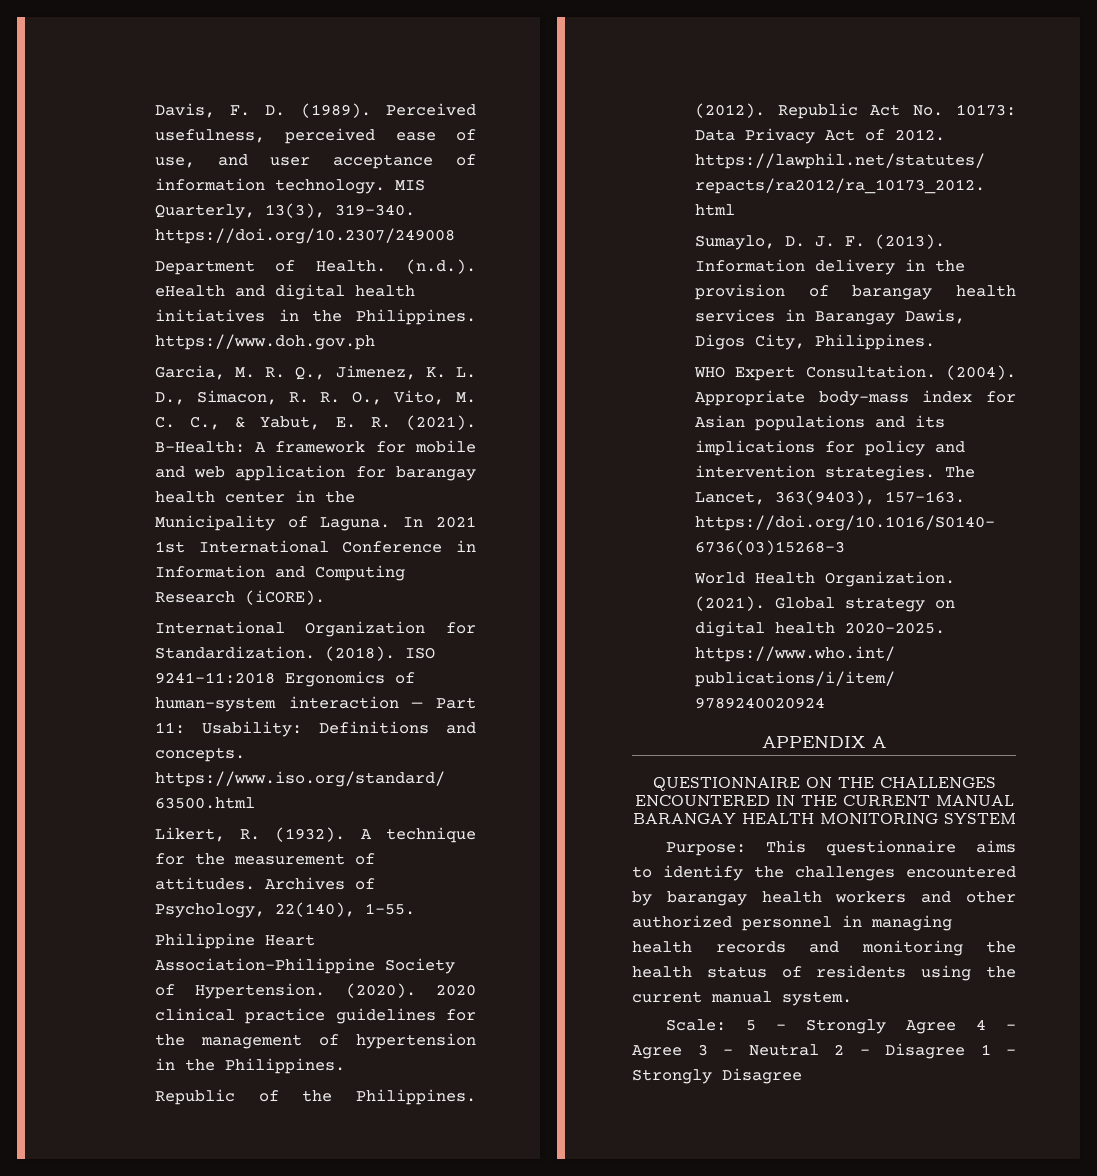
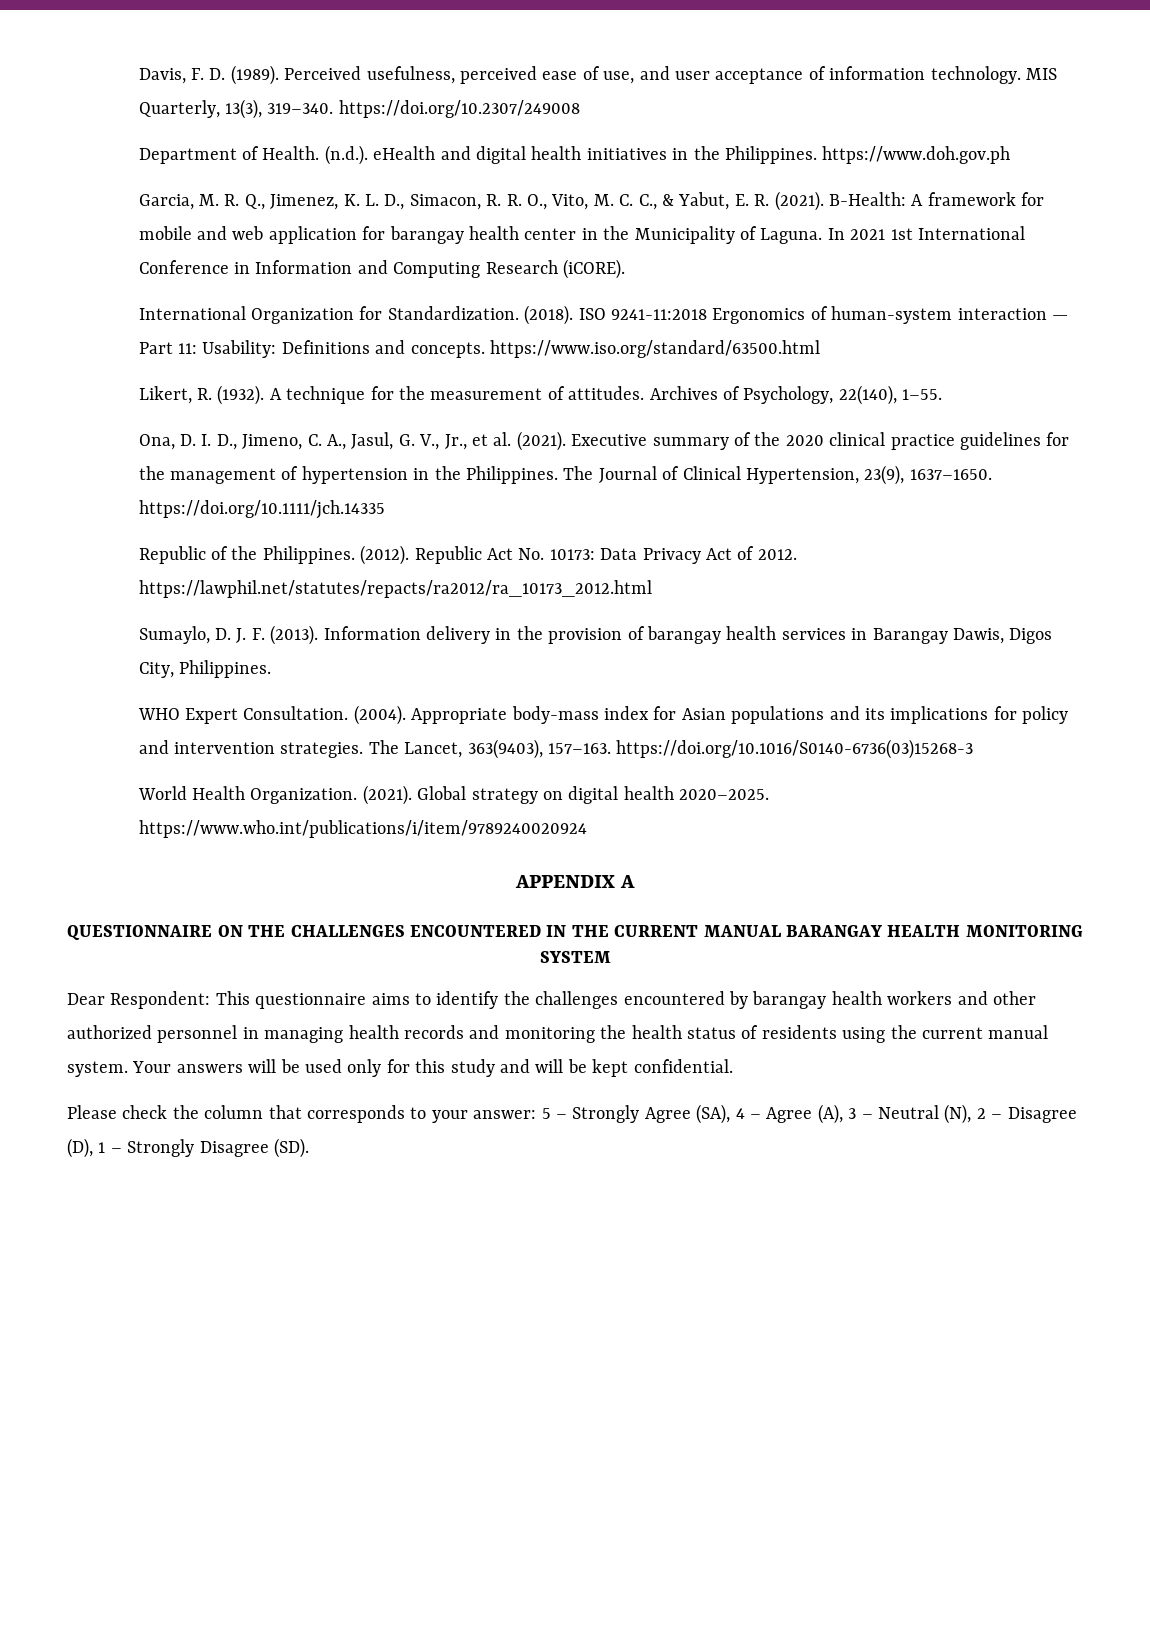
[154,933,315,949] [154,958,455,974] [154,983,416,999] Philippine Heart Association–Philippine Society of Hypertension. (2020). -> [138,431,781,451] Ona, D. I. D., Jimeno, C. A., Jasul, G. V., Jr., et al. (2021). Executive summary of the
(345, 1066) none -> [563,465,992,485] [138,500,385,519] The Journal of Clinical Hypertension, 23(9), 1637–1650. https://doi.org/10.1111/jch.14335
[666,842,747,856] Purpose: -> [67,991,211,1009] Dear Respondent:
[666,1019,727,1031] // Scale: -> [132,1059,733,1077] [67,1105,537,1123] Your answers will be used only for this study and will be kept confidential. // Please check the column that corresponds to your answer:
(957, 1027) none -> [696,1104,731,1124] (SA),
(682, 1052) none -> [817,1104,843,1124] (A),
(819, 1050) none -> [944,1104,972,1124] (N),
(965, 1051) none -> [67,1138,93,1158] (D),
(802, 1076) none -> [274,1138,309,1158] (SD).

